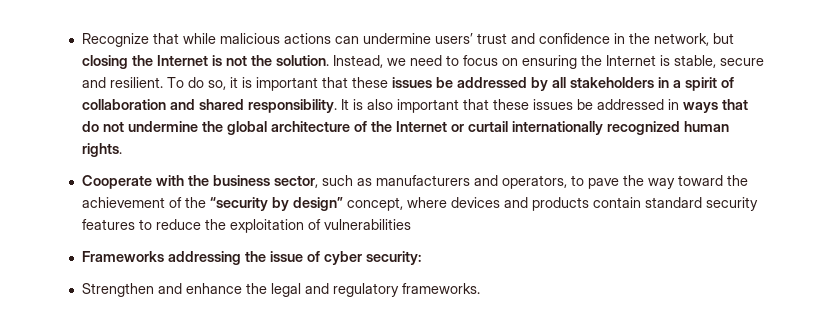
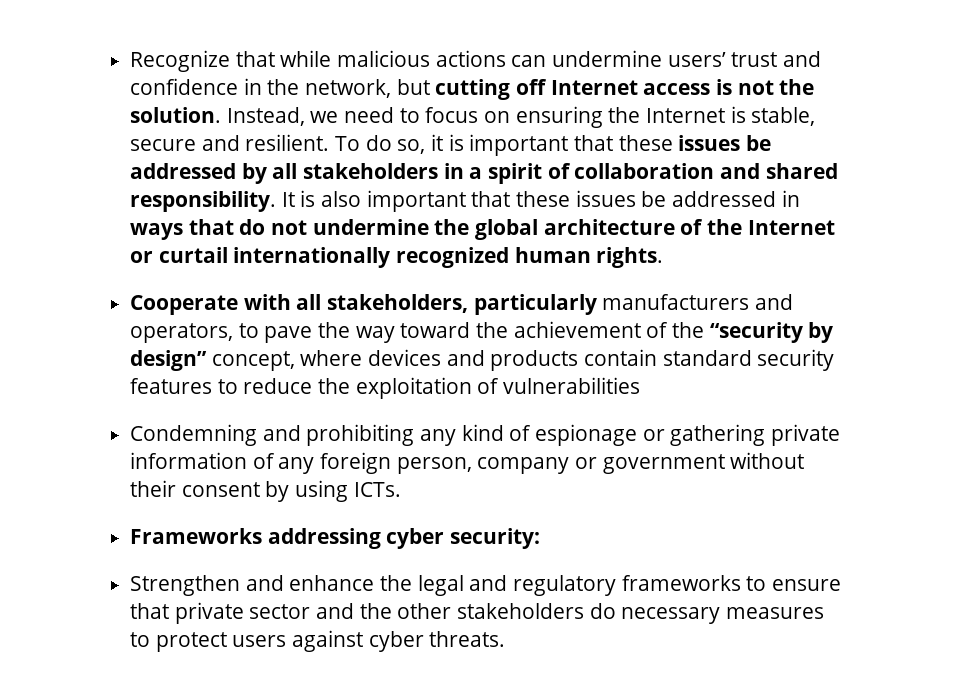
[81,55,208,69] closing the Internet -> [435,79,711,100] cutting off Internet access
[187,175,372,188] the business sector, such as -> [296,294,597,315] all stakeholders, particularly
(411, 224) none -> [130,424,841,446] [130,452,805,474] [130,480,401,502] // Condemning and prohibiting any kind of espionage or gathering private information of any foreign person, company or government without their consent by using ICTs.
[244,251,320,262] the issue of -> (381, 538) none
[401,283,480,294] frameworks. -> [621,575,842,591] [130,602,825,624] [130,630,506,652] frameworks to ensure that private sector and the other stakeholders do necessary measures to protect users against cyber threats.

